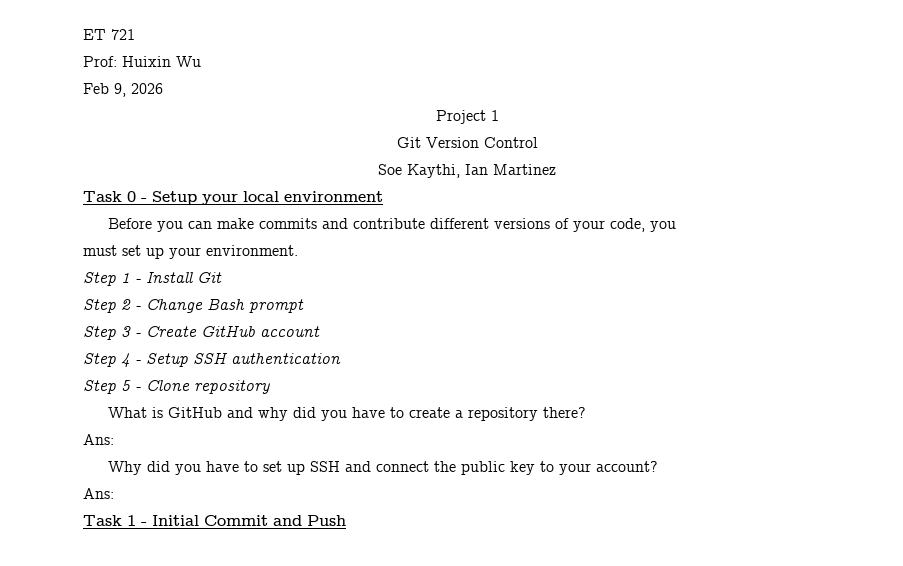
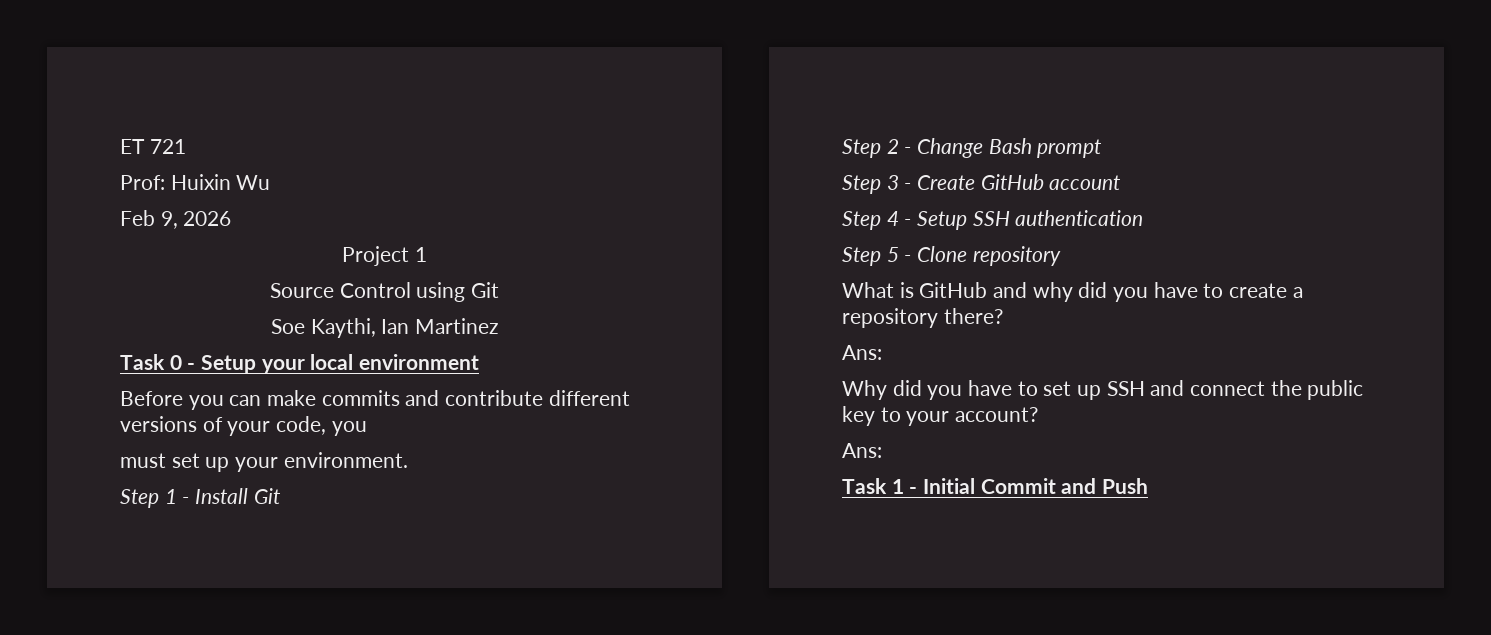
[396,137,538,148] Git Version Control -> [269,282,500,302] Source Control using Git

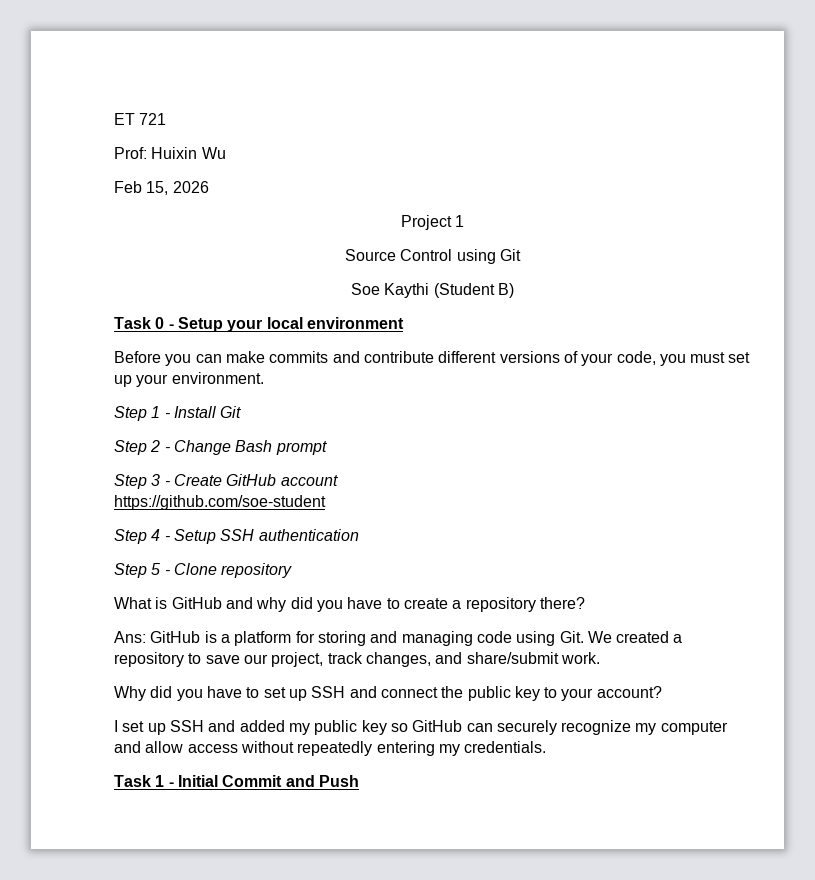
[160,211,178,229] 9, -> [146,181,169,195] 15,
[310,318,499,338] Kaythi, Ian Martinez -> [384,283,514,298] Kaythi (Student B)
(367, 428) // -> (686, 360) none
(1122, 182) none -> [114,495,326,510] // https://github.com/soe-student
(882, 352) none -> [150,631,683,646] [114,652,600,667] GitHub is a platform for storing and managing code using Git. We created a repository to save our project, track changes, and share/submit work.
[842,443,882,458] Ans: -> [114,720,728,735] [114,741,547,756] I set up SSH and added my public key so GitHub can securely recognize my computer and allow access without repeatedly entering my credentials.

